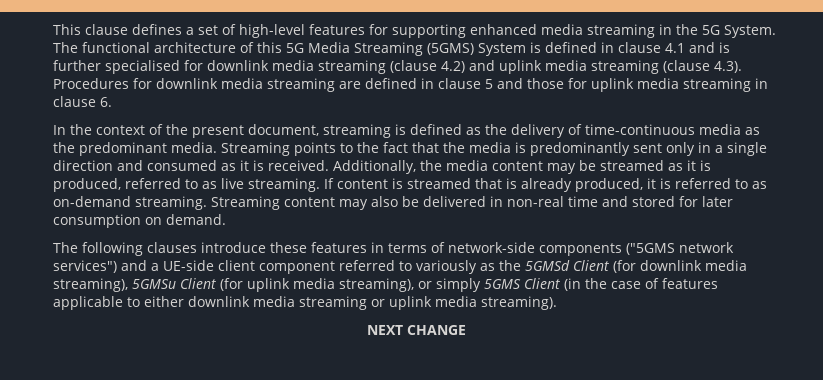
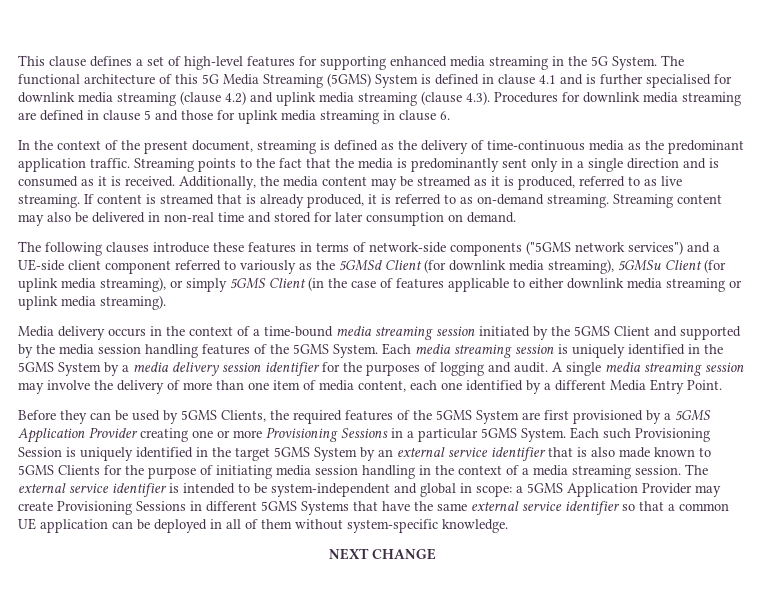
[171,142,217,153] media. -> [18,158,130,172] application traffic.
(143, 165) none -> [709,158,719,168] is
(557, 303) none -> [18,326,741,340] [18,343,723,358] [18,362,744,376] [18,379,722,394] [18,410,711,424] [18,427,710,443] [18,447,711,461] [18,464,708,479] [18,483,721,497] [18,501,729,515] [18,518,508,533] // Media delivery occurs in the context of a time-bound media streaming session initiated by the 5GMS Client and supported by the media session handling features of the 5GMS System. Each media streaming session is uniquely identified in the 5GMS System by a media delivery session identifier for the purposes of logging and audit. A single media streaming session may involve the delivery of more than one item of media content, each one identified by a different Media Entry Point. // Before they can be used by 5GMS Clients, the required features of the 5GMS System are first provisioned by a 5GMS Application Provider creating one or more Provisioning Sessions in a particular 5GMS System. Each such Provisioning Session is uniquely identified in the target 5GMS System by an external service identifier that is also made known to 5GMS Clients for the purpose of initiating media session handling in the context of a media streaming session. The external service identifier is intended to be system-independent and global in scope: a 5GMS Application Provider may create Provisioning Sessions in different 5GMS Systems that have the same external service identifier so that a common UE application can be deployed in all of them without system-specific knowledge.

